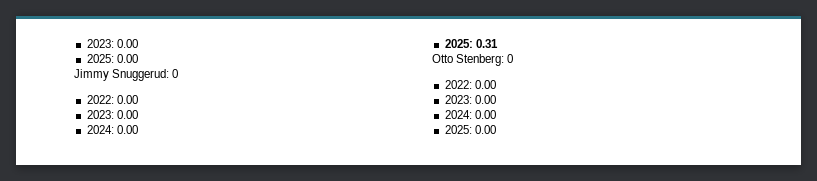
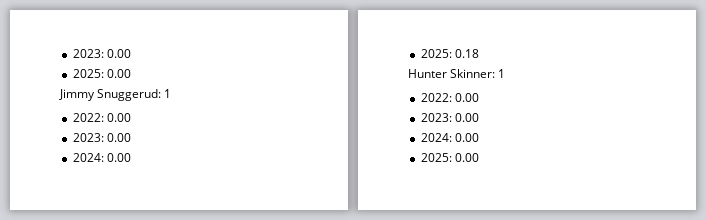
[172,69,179,78] [86,95,138,104] [86,110,138,119] [86,125,138,134] [444,39,498,48] [432,54,514,66] 0 // 2022: 0.00 // 2023: 0.00 // 2024: 0.00 // 2025: 0.31 // Otto Stenberg: 0 -> [164,89,172,98] [72,113,131,122] [72,133,131,142] [72,153,131,162] [420,49,479,58] [408,69,506,78] 1 // 2022: 0.00 // 2023: 0.00 // 2024: 0.00 // 2025: 0.18 // Hunter Skinner: 1

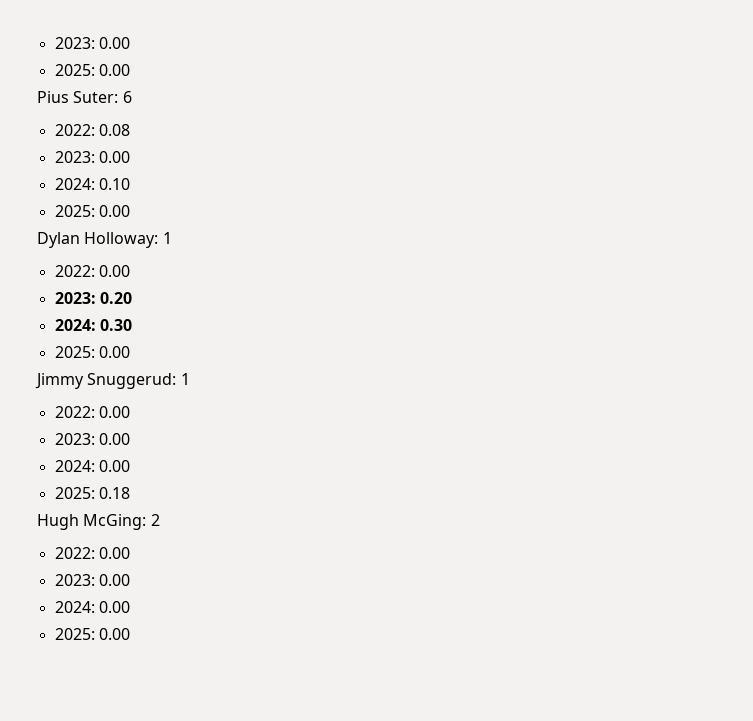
(131, 73) none -> [37,91,132,103] [54,124,130,136] [54,151,130,163] [54,178,130,190] [54,205,130,217] [37,232,172,248] [54,265,130,277] [54,292,132,304] [54,319,132,331] [54,346,130,358] // Pius Suter: 6 // 2022: 0.08 // 2023: 0.00 // 2024: 0.10 // 2025: 0.00 // Dylan Holloway: 1 // 2022: 0.00 // 2023: 0.20 // 2024: 0.30 // 2025: 0.00
[408,69,506,78] Hunter Skinner: 1 -> [37,514,160,530] Hugh McGing: 2

